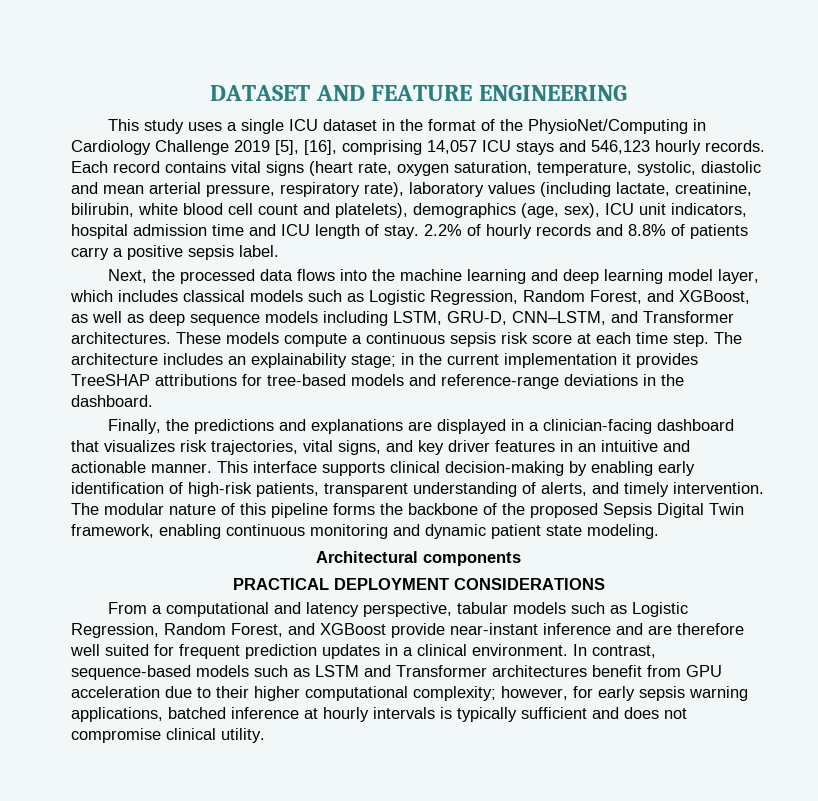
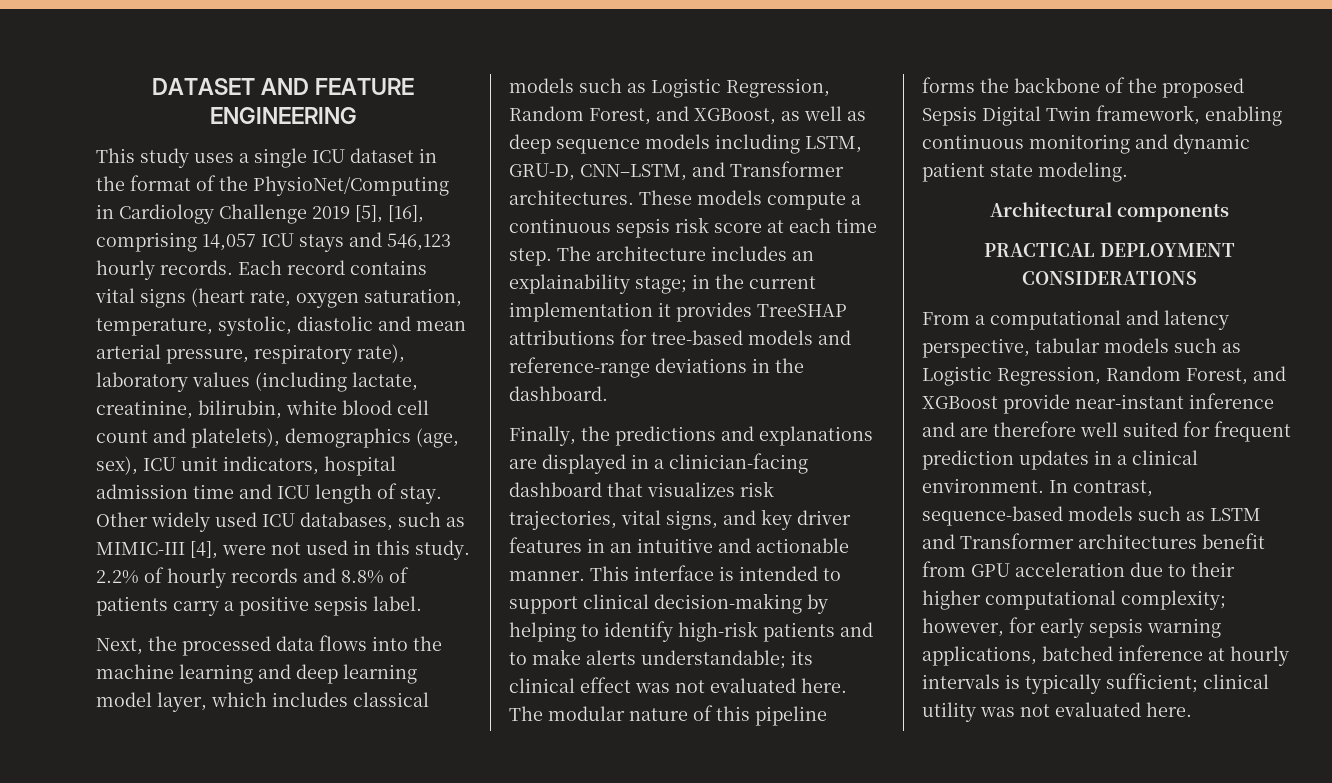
(419, 232) none -> [96,512,465,532] [96,540,470,560] Other widely used ICU databases, such as MIMIC-III [4], were not used in this study.
[322,461,695,476] [71,482,764,497] supports clinical decision-making by enabling early identification of high-risk patients, transparent understanding of alerts, and timely intervention. -> [719,566,841,581] [509,593,828,614] [509,621,873,642] [509,649,813,669] [509,677,847,693] is intended to support clinical decision-making by helping to identify high-risk patients and to make alerts understandable; its clinical effect was not evaluated here.
[521,707,687,719] [71,728,265,743] sufficient and does not compromise clinical utility. -> [1106,673,1269,693] [922,702,1192,722] sufficient; clinical utility was not evaluated here.

